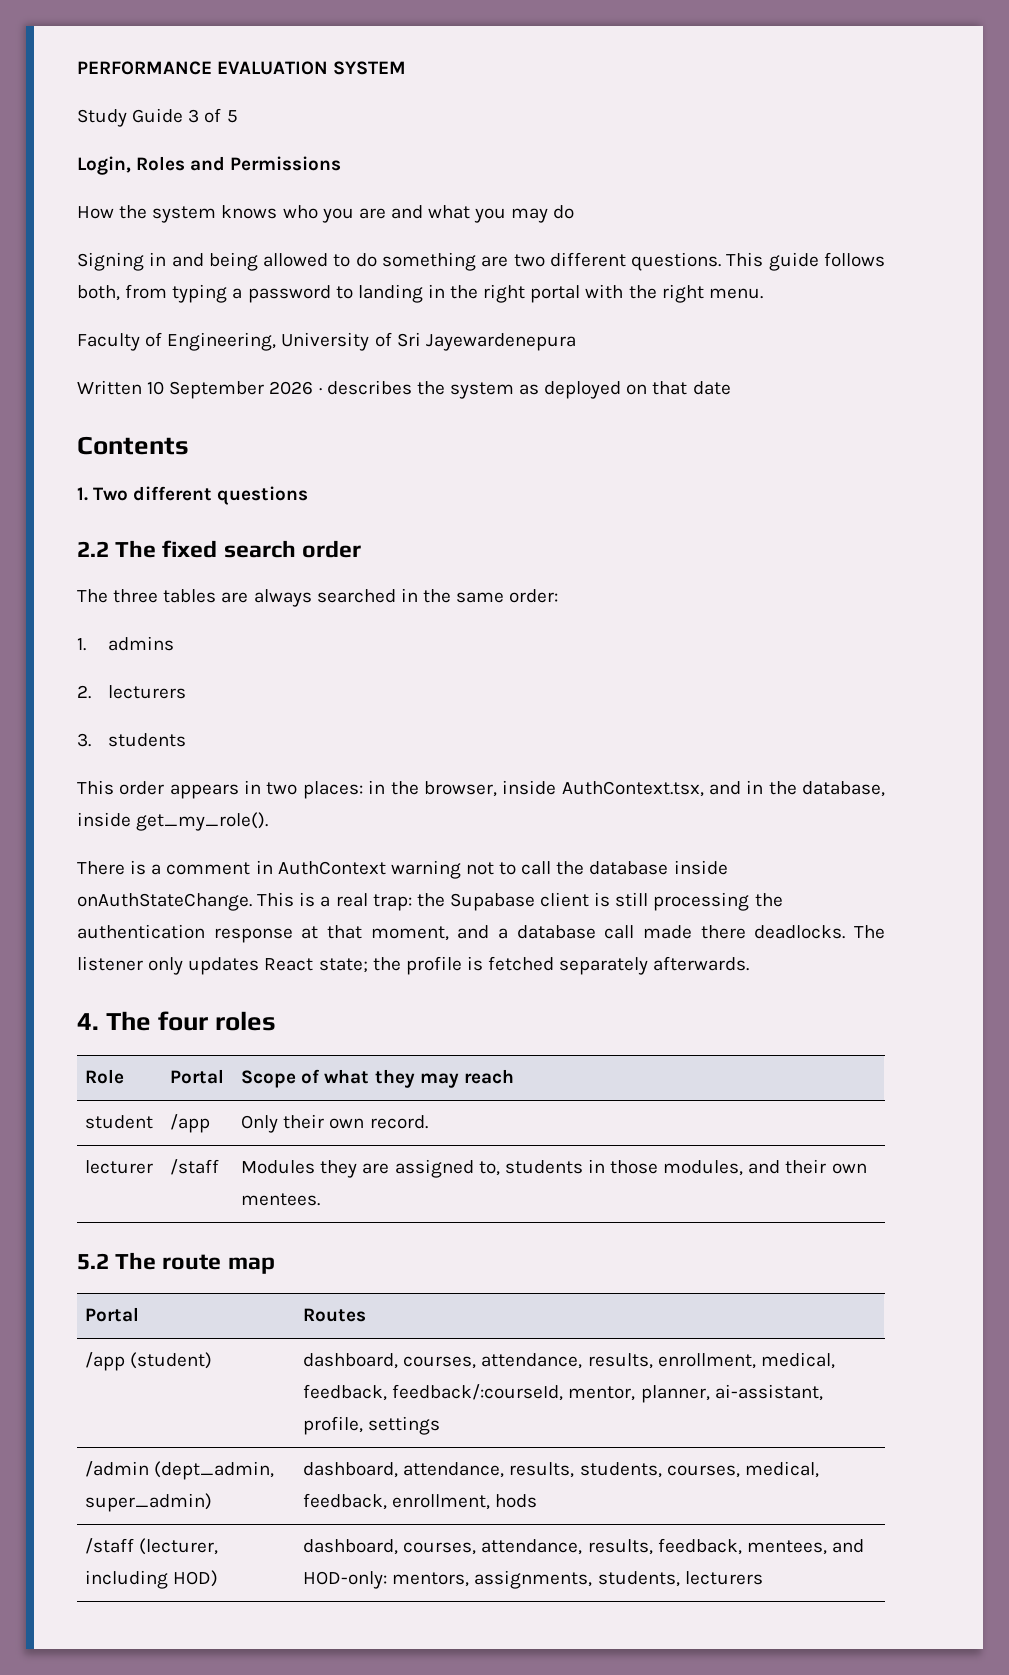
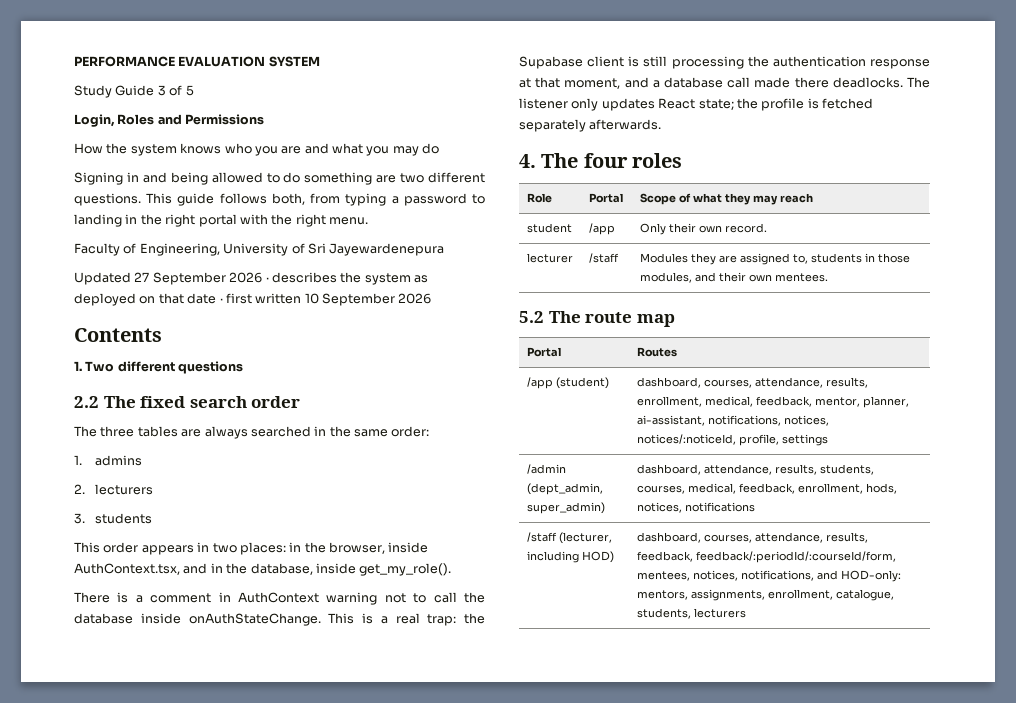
[77,380,165,395] Written 10 -> [74,272,150,285] Updated 27
(731, 388) none -> [219,293,432,306] · first written 10 September 2026
[392,1384,564,1401] feedback/:courseId, -> (812, 401) none
(823, 1392) none -> [707,415,829,426] [636,434,736,445] notifications, notices, notices/:noticeId,
[495,1494,538,1508] hods -> [865,483,897,494] [636,502,755,513] hods, notices, notifications
[746,1540,827,1555] mentees, -> [695,551,896,563] [636,570,814,581] feedback/:periodId/:courseId/form, mentees, notices, notifications,
(593, 1579) none -> [767,589,894,601] enrollment, catalogue,

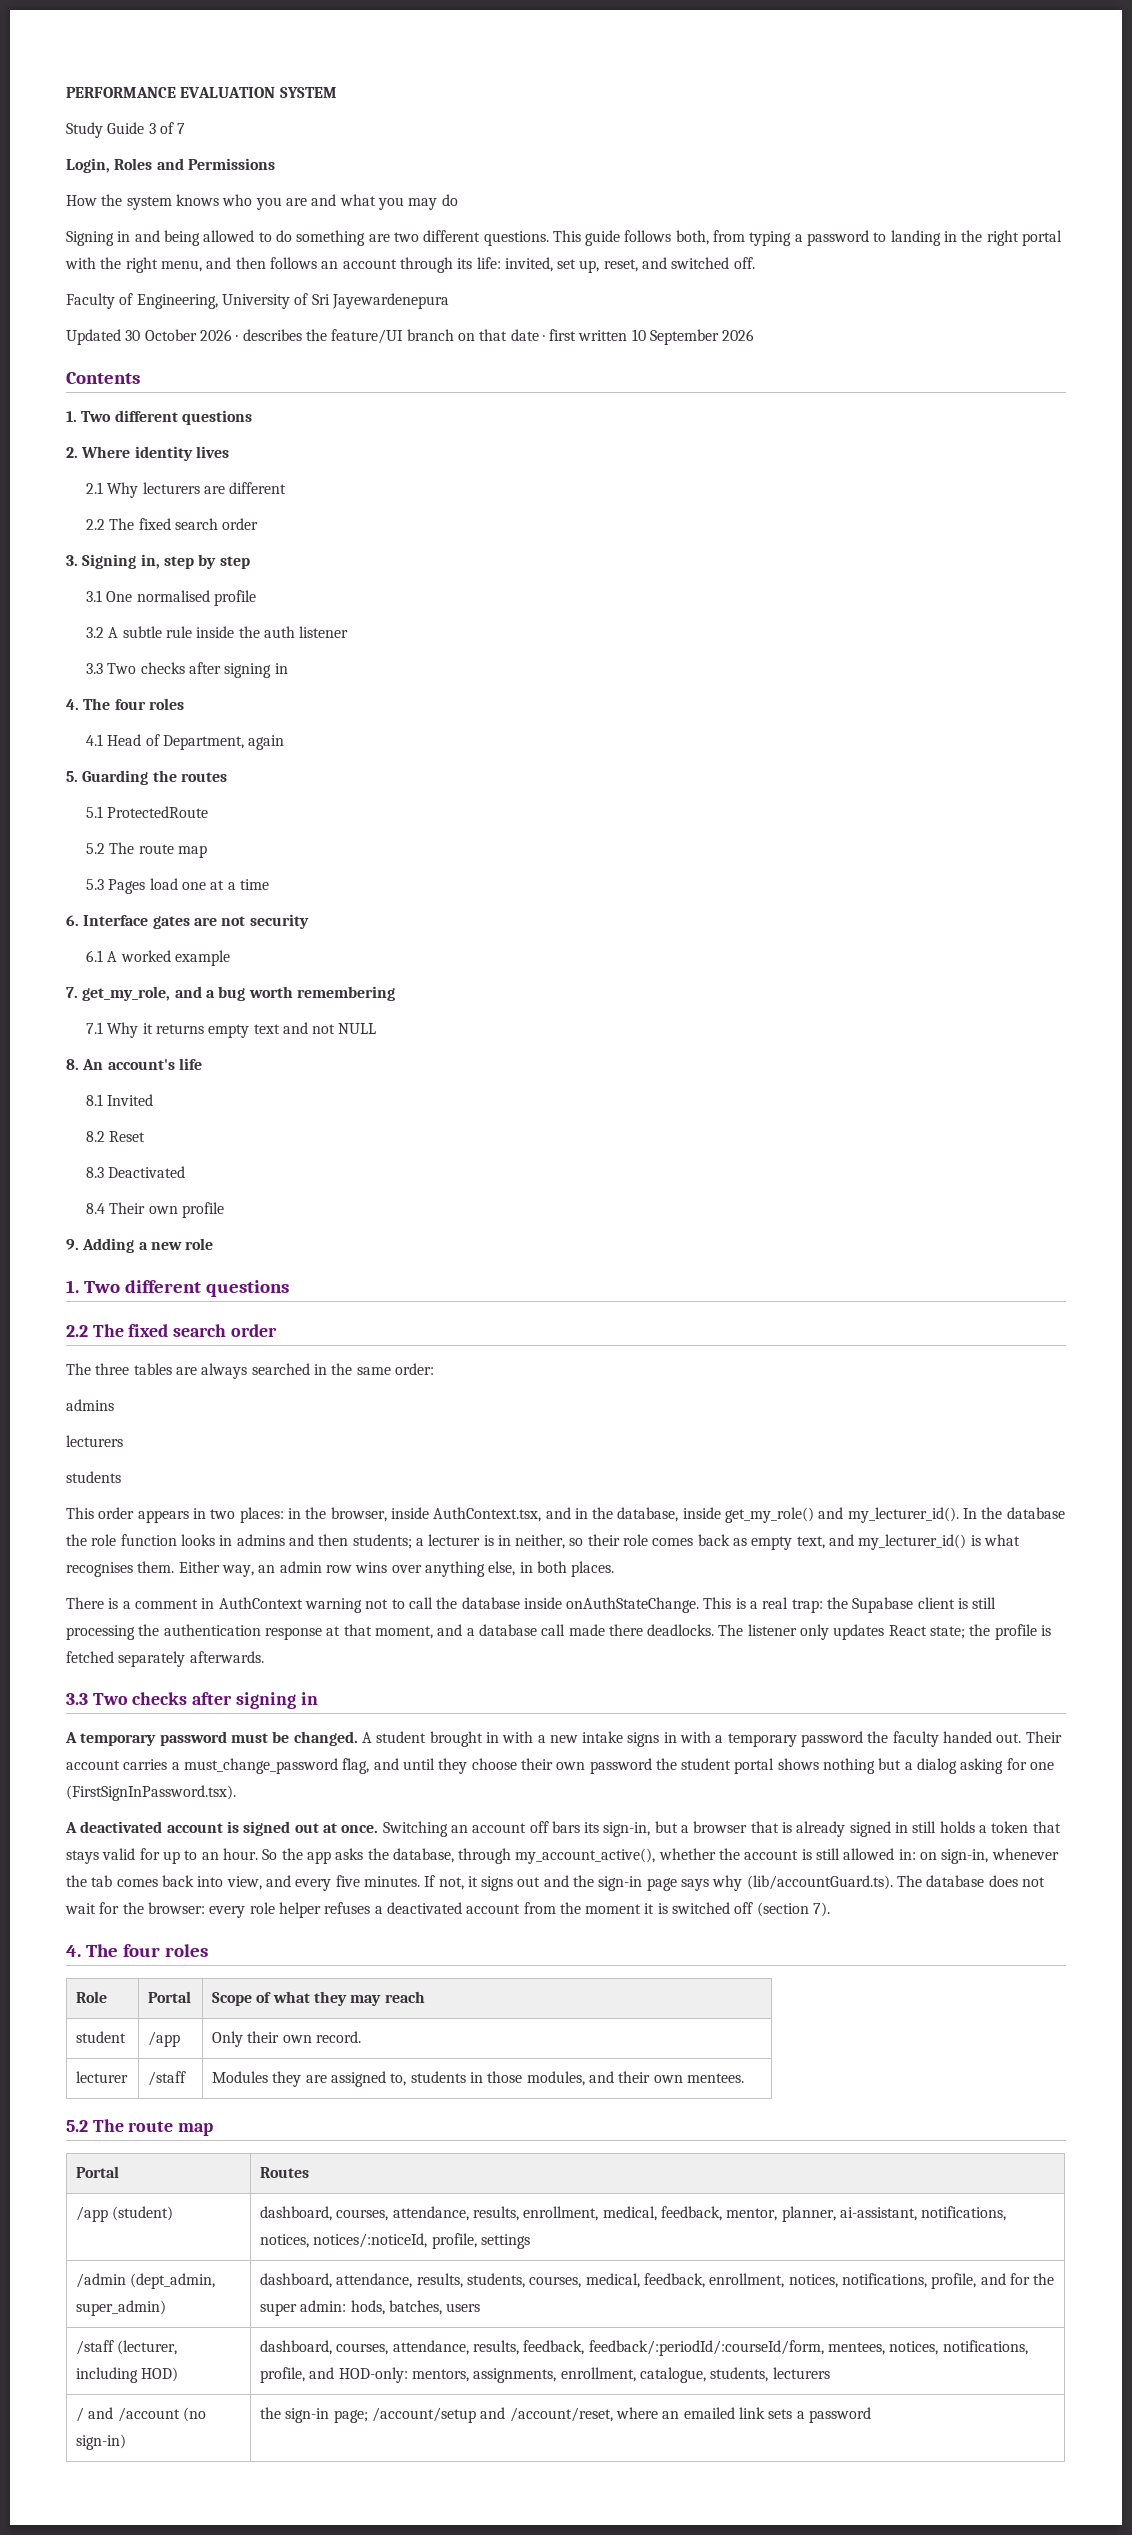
[185,85,194,96] 5 -> [177,123,186,134] 7
[329,217,368,225] menu. -> [160,257,755,273] menu, and then follows an account through its life: invited, set up, reset, and switched off.
[134,272,226,285] 27 September -> [125,329,197,341] 30 October
[364,273,428,285] [74,293,136,306] system as deployed -> [331,329,454,344] feature/UI branch
(244, 367) none -> [66,446,229,461] [85,482,287,498] [85,518,259,530] [66,554,250,569] [85,590,256,606] [85,626,349,638] [85,662,288,678] [66,698,184,710] [85,734,285,750] [66,770,227,785] [85,806,209,818] [85,842,207,858] [85,878,269,894] [66,914,309,929] [85,950,230,966] [66,986,395,1001] [85,1022,377,1038] [66,1058,202,1070] [85,1094,154,1106] [85,1131,146,1142] [85,1166,186,1178] [85,1202,224,1218] [66,1238,214,1253] [66,1280,289,1297] // 2. Where identity lives // 2.1 Why lecturers are different // 2.2 The fixed search order // 3. Signing in, step by step // 3.1 One normalised profile // 3.2 A subtle rule inside the auth listener // 3.3 Two checks after signing in // 4. The four roles // 4.1 Head of Department, again // 5. Guarding the routes // 5.1 ProtectedRoute // 5.2 The route map // 5.3 Pages load one at a time // 6. Interface gates are not security // 6.1 A worked example // 7. get_my_role, and a bug worth remembering // 7.1 Why it returns empty text and not NULL // 8. An account's life // 8.1 Invited // 8.2 Reset // 8.3 Deactivated // 8.4 Their own profile // 9. Adding a new role // 1. Two different questions
[74,455,82,465] 1. -> (434, 1369) none
[74,484,153,495] [74,513,85,524] 2. lecturers // 3. -> [66,1435,123,1447] lecturers //
[359,563,452,576] get_my_role(). -> [725,1507,1065,1523] [66,1534,1021,1550] [66,1561,615,1577] get_my_role() and my_lecturer_id(). In the database the role function looks in admins and then students; a lecturer is in neither, so their role comes back as empty text, and my_lecturer_id() is what recognises them. Either way, an admin row wins over anything else, in both places.
(662, 124) none -> [66,1692,318,1709] [65,1731,1062,1747] [66,1758,1055,1774] [66,1785,236,1801] [65,1821,1061,1837] [66,1848,1059,1864] [66,1875,1046,1891] [65,1902,831,1918] // 3.3 Two checks after signing in // A temporary password must be changed. A student brought in with a new intake signs in with a temporary password the faculty handed out. Their account carries a must_change_password flag, and until they choose their own password the student portal shows nothing but a dialog asking for one (FirstSignInPassword.tsx). // A deactivated account is signed out at once. Switching an account off bars its sign-in, but a browser that is already signed in still holds a token that stays valid for up to an hour. So the app asks the database, through my_account_active(), whether the account is still allowed in: on sign-in, whenever the tab comes back into view, and every five minutes. If not, it signs out and the sign-in page says why (lib/accountGuard.ts). The database does not wait for the browser: every role helper refuses a deactivated account from the moment it is switched off (section 7).
[865,483,897,494] [636,502,755,513] hods, notices, notifications -> [788,2273,1055,2289] [260,2300,481,2316] notices, notifications, profile, and for the super admin: hods, batches, users
(814, 575) none -> [260,2367,306,2383] profile,
(746, 613) none -> [76,2407,207,2422] [76,2434,127,2450] [260,2407,871,2423] // / and /account (no sign-in) | the sign-in page; /account/setup and /account/reset, where an emailed link sets a password

